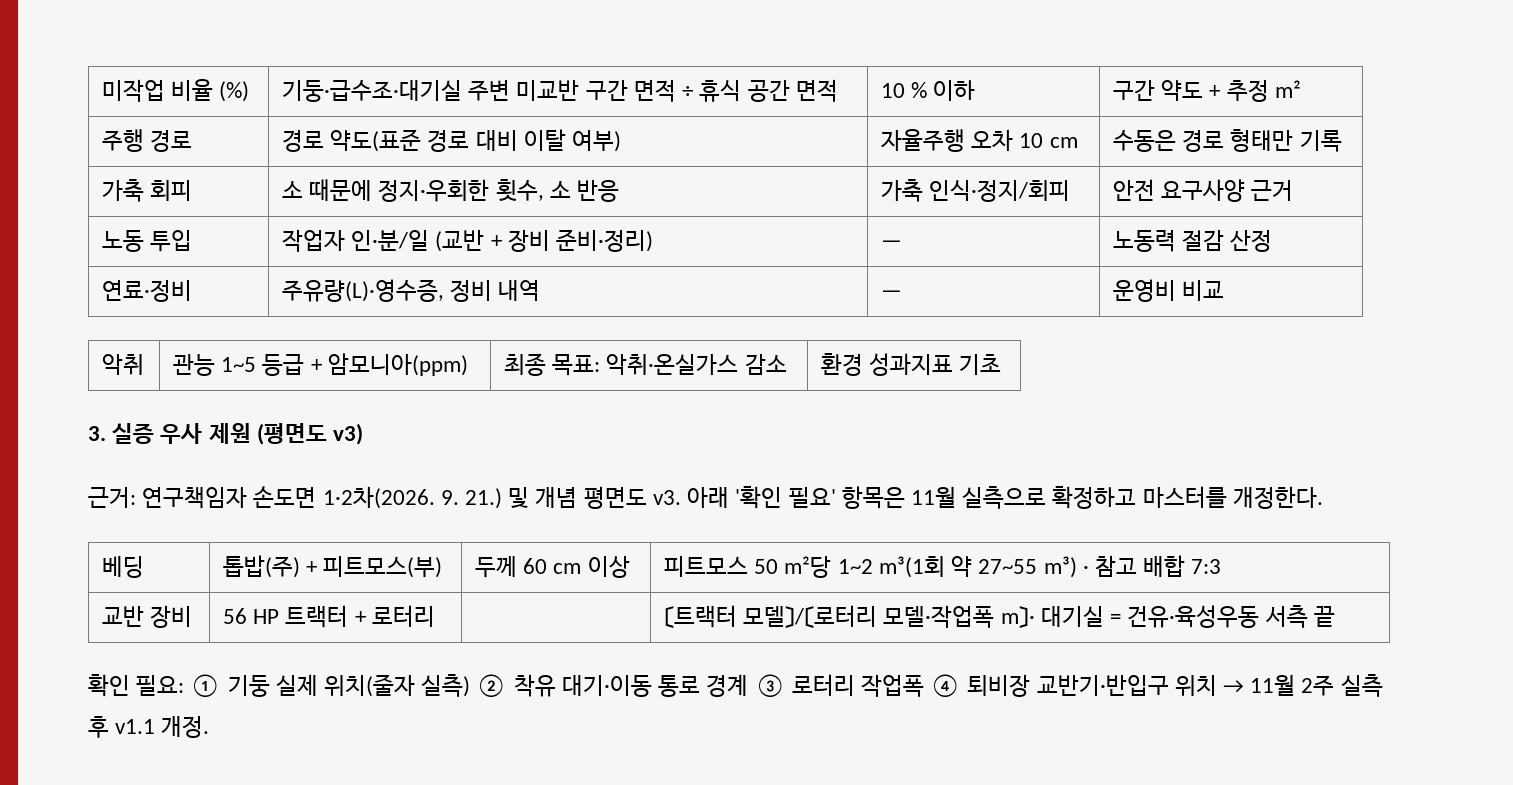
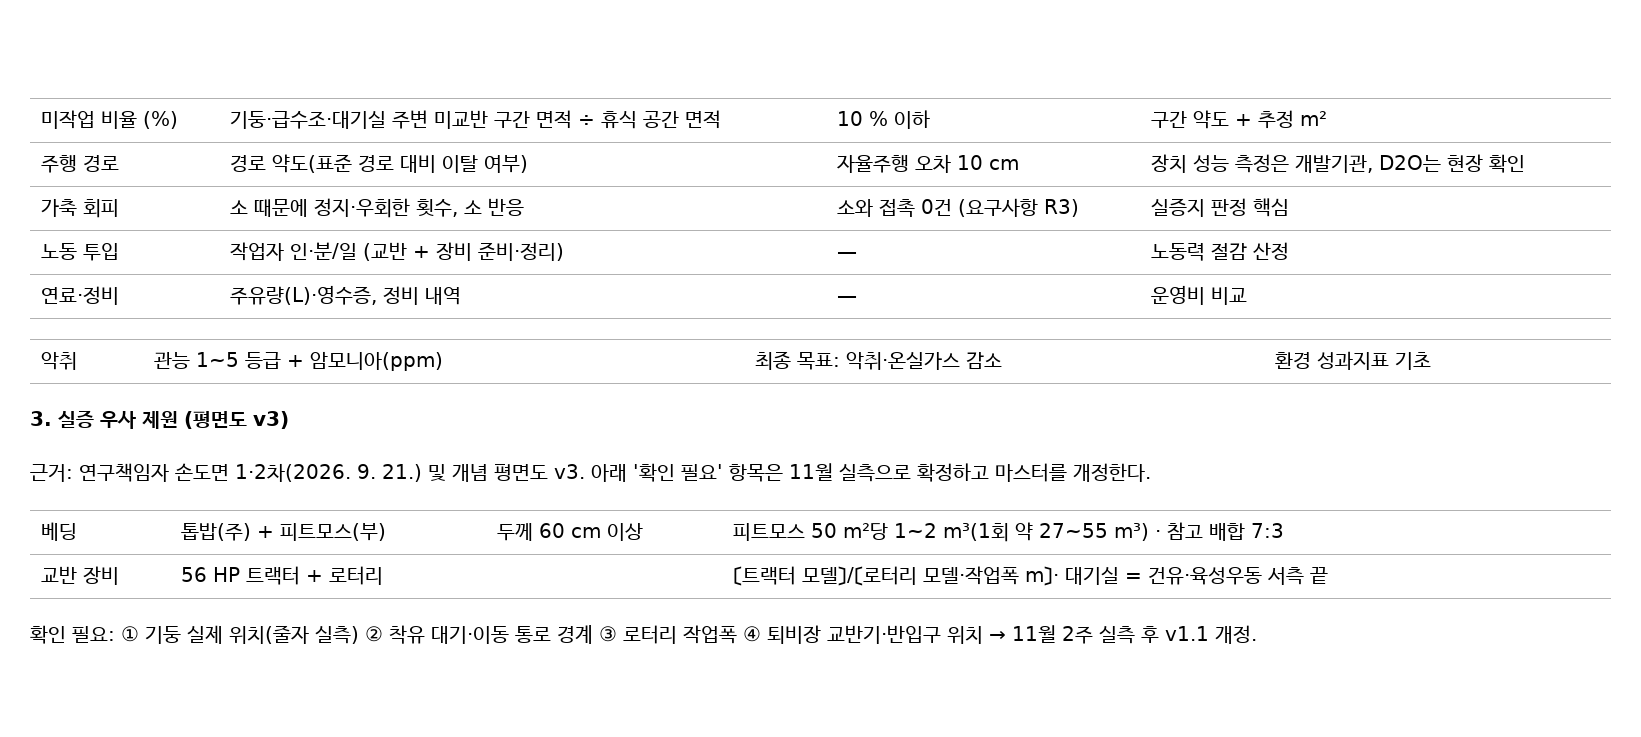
[1113,129,1342,152] 수동은 경로 형태만 기록 -> [1151,154,1526,173] 장치 성능 측정은 개발기관, D2O는 현장 확인
[881,179,1071,202] [1113,179,1294,202] 가축 인식·정지/회피 | 안전 요구사양 근거 -> [837,198,1080,217] [1151,198,1290,217] 소와 접촉 0건 (요구사항 R3) | 실증지 판정 핵심

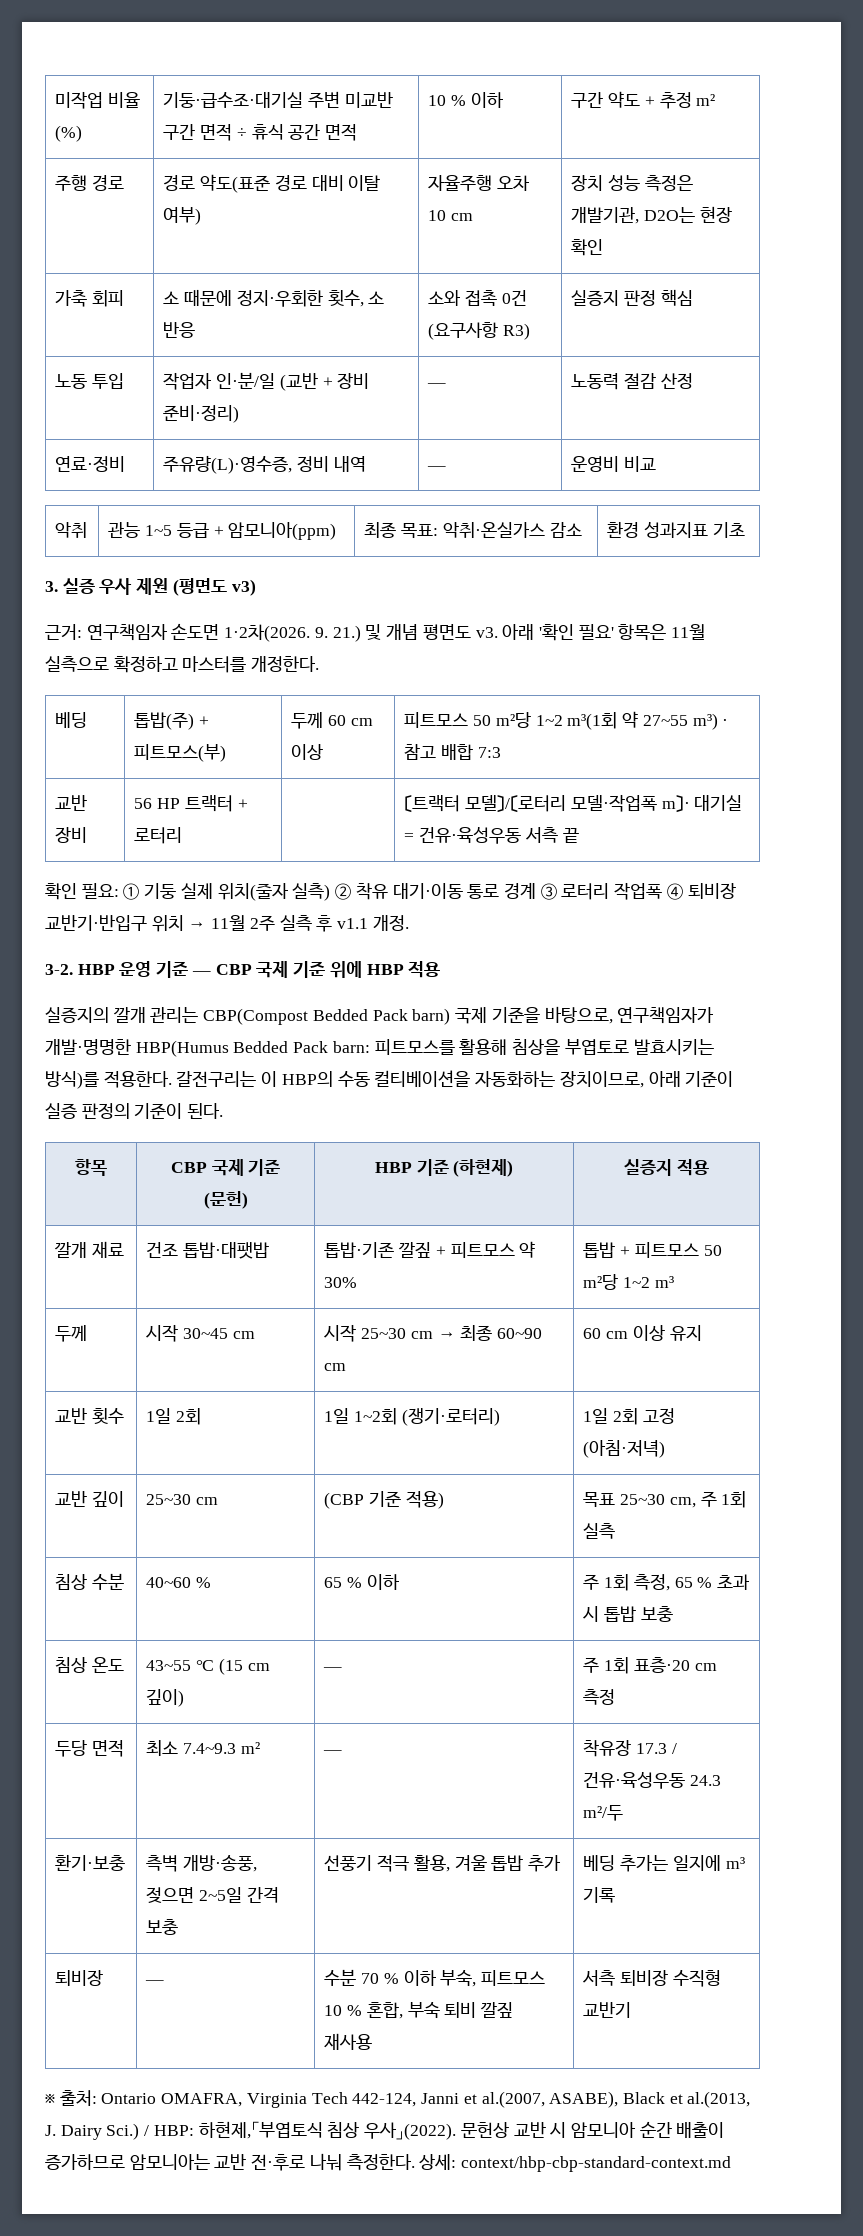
(1257, 634) none -> [45,961,441,978] [45,1006,715,1025] [45,1039,714,1057] [45,1070,734,1089] [45,1103,224,1119] [75,1159,107,1176] [170,1159,281,1176] [203,1191,248,1209] [374,1159,514,1177] [624,1159,709,1176] [54,1241,125,1258] [146,1242,270,1259] [324,1241,536,1258] [324,1277,358,1288] [583,1242,722,1258] [583,1274,674,1290] [55,1325,88,1342] [146,1324,255,1342] [324,1324,543,1342] [324,1363,347,1371] [583,1325,702,1341] [55,1408,125,1424] [146,1408,202,1425] [324,1408,500,1426] [583,1408,675,1425] [583,1440,666,1458] [55,1491,125,1507] [146,1494,219,1505] [324,1491,444,1509] [583,1491,747,1508] [583,1523,616,1539] [55,1573,125,1590] [146,1577,212,1588] [324,1574,399,1590] [583,1574,751,1591] [583,1606,673,1622] [55,1657,125,1673] [146,1658,270,1675] [146,1689,185,1707] [323,1667,343,1671] [583,1657,717,1674] [583,1689,616,1705] [55,1740,125,1757] [146,1740,260,1756] [323,1750,343,1754] [583,1740,677,1757] [583,1772,722,1789] [583,1805,624,1821] [55,1854,126,1871] [146,1855,258,1872] [146,1887,279,1903] [146,1919,179,1935] [324,1855,562,1872] [583,1855,745,1872] [583,1887,616,1903] [55,1970,104,1986] [145,1980,165,1984] [324,1969,546,1987] [324,2002,514,2019] [324,2033,373,2050] [582,1970,721,1987] [583,2002,632,2018] [45,2090,751,2108] [45,2121,725,2140] [45,2153,732,2172] // 3-2. HBP 운영 기준 — CBP 국제 기준 위에 HBP 적용 // 실증지의 깔개 관리는 CBP(Compost Bedded Pack barn) 국제 기준을 바탕으로, 연구책임자가 개발·명명한 HBP(Humus Bedded Pack barn: 피트모스를 활용해 침상을 부엽토로 발효시키는 방식)를 적용한다. 갈전구리는 이 HBP의 수동 컬티베이션을 자동화하는 장치이므로, 아래 기준이 실증 판정의 기준이 된다. // 항목 | CBP 국제 기준 (문헌) | HBP 기준 (하현제) | 실증지 적용 // 깔개 재료 | 건조 톱밥·대팻밥 | 톱밥·기존 깔짚 + 피트모스 약 30% | 톱밥 + 피트모스 50 m²당 1~2 m³ // 두께 | 시작 30~45 cm | 시작 25~30 cm → 최종 60~90 cm | 60 cm 이상 유지 // 교반 횟수 | 1일 2회 | 1일 1~2회 (쟁기·로터리) | 1일 2회 고정 (아침·저녁) // 교반 깊이 | 25~30 cm | (CBP 기준 적용) | 목표 25~30 cm, 주 1회 실측 // 침상 수분 | 40~60 % | 65 % 이하 | 주 1회 측정, 65 % 초과 시 톱밥 보충 // 침상 온도 | 43~55 ℃ (15 cm 깊이) | — | 주 1회 표층·20 cm 측정 // 두당 면적 | 최소 7.4~9.3 m² | — | 착유장 17.3 / 건유·육성우동 24.3 m²/두 // 환기·보충 | 측벽 개방·송풍, 젖으면 2~5일 간격 보충 | 선풍기 적극 활용, 겨울 톱밥 추가 | 베딩 추가는 일지에 m³ 기록 // 퇴비장 | — | 수분 70 % 이하 부숙, 피트모스 10 % 혼합, 부숙 퇴비 깔짚 재사용 | 서측 퇴비장 수직형 교반기 // ※ 출처: Ontario OMAFRA, Virginia Tech 442-124, Janni et al.(2007, ASABE), Black et al.(2013, J. Dairy Sci.) / HBP: 하현제,「부엽토식 침상 우사」(2022). 문헌상 교반 시 암모니아 순간 배출이 증가하므로 암모니아는 교반 전·후로 나눠 측정한다. 상세: context/hbp-cbp-standard-context.md

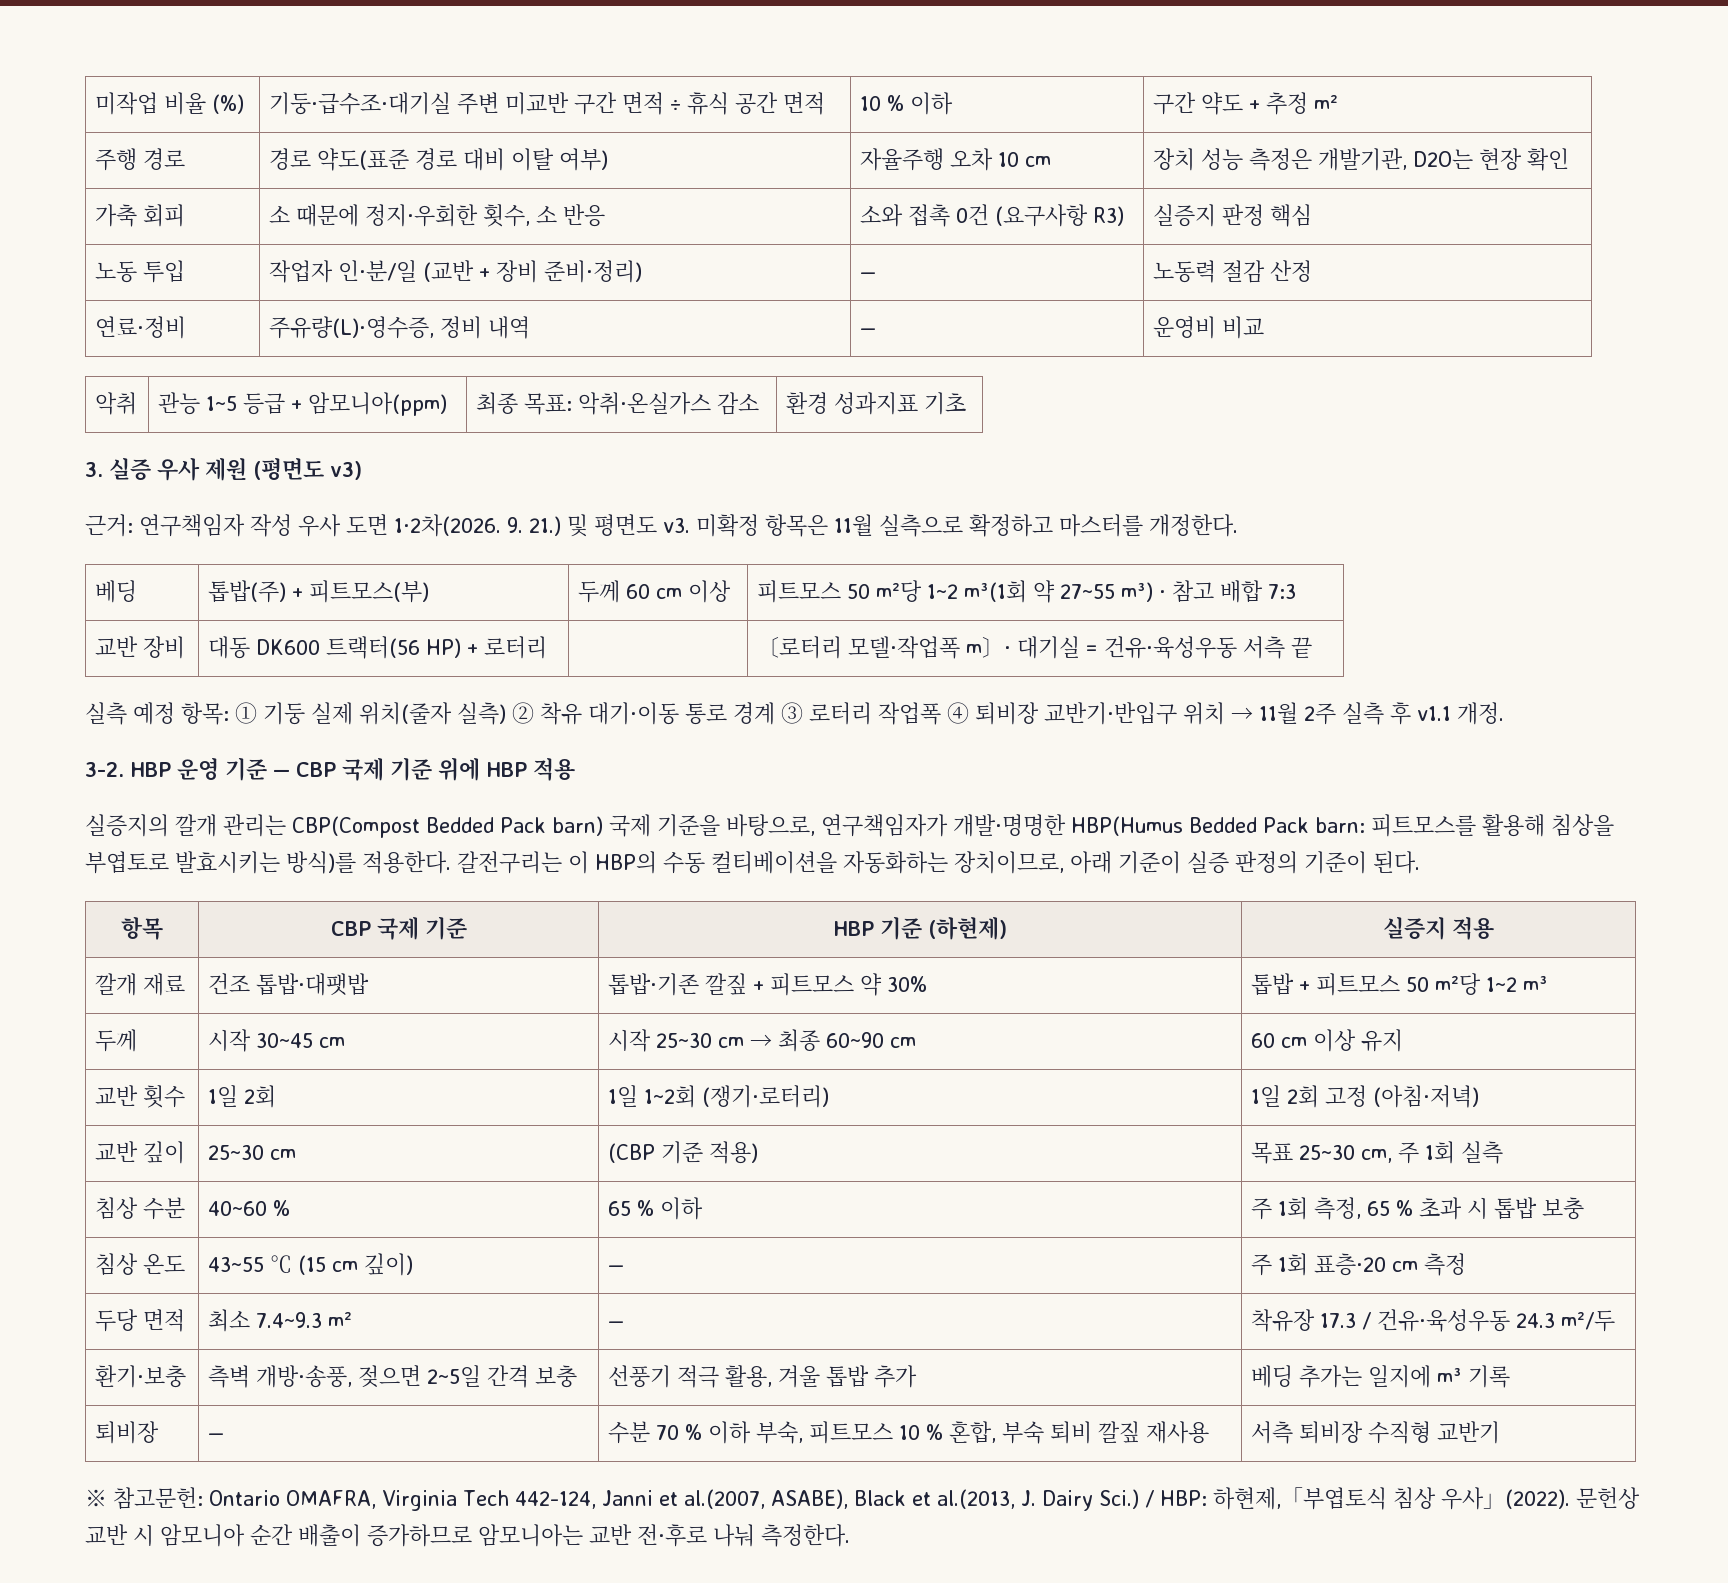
[171,623,220,640] 손도면 -> [250,514,388,537] 작성 우사 도면
[386,624,419,640] 개념 -> (588, 525) none
[502,624,614,641] 아래 '확인 필요' -> [696,514,759,537] 미확정
[134,795,233,812] 56 HP 트랙터 -> [208,636,462,659] 대동 DK600 트랙터(56 HP)
[412,795,519,813] 트랙터 모델〕/〔 -> (780, 647) none
[45,883,119,900] 확인 필요: -> [85,702,229,725] 실측 예정 항목:
[203,1191,248,1209] (문헌) -> (467, 928) none
[59,2090,97,2106] 출처: -> [113,1487,203,1509] 참고문헌:
[419,2154,732,2172] 상세: context/hbp-cbp-standard-context.md -> (850, 1535) none

